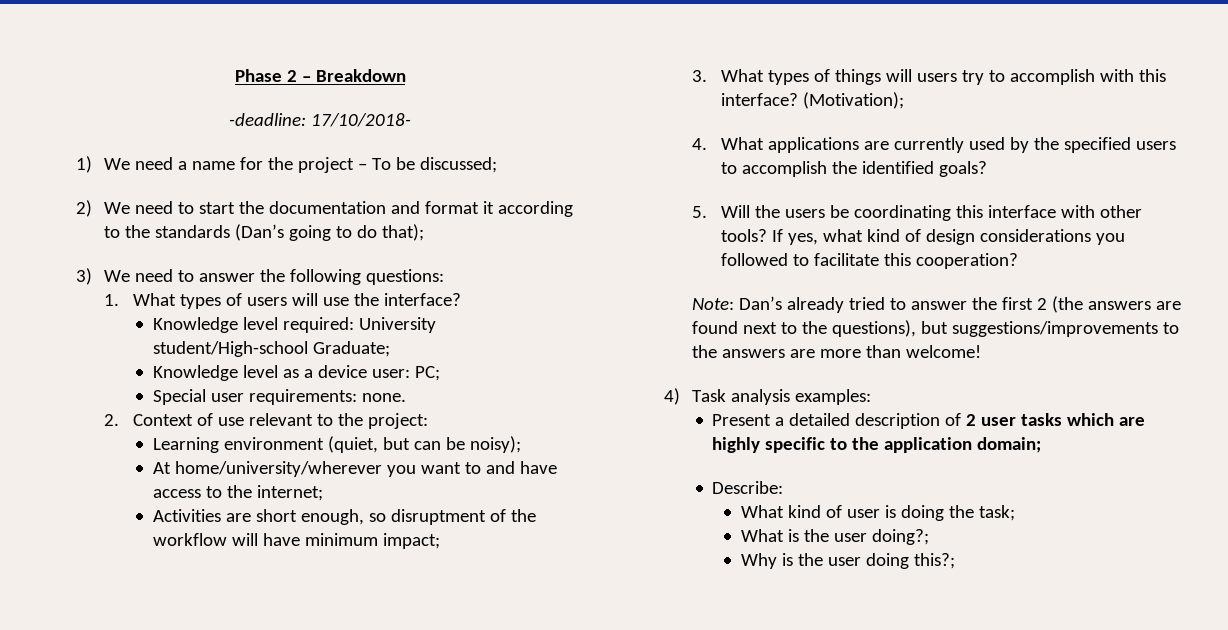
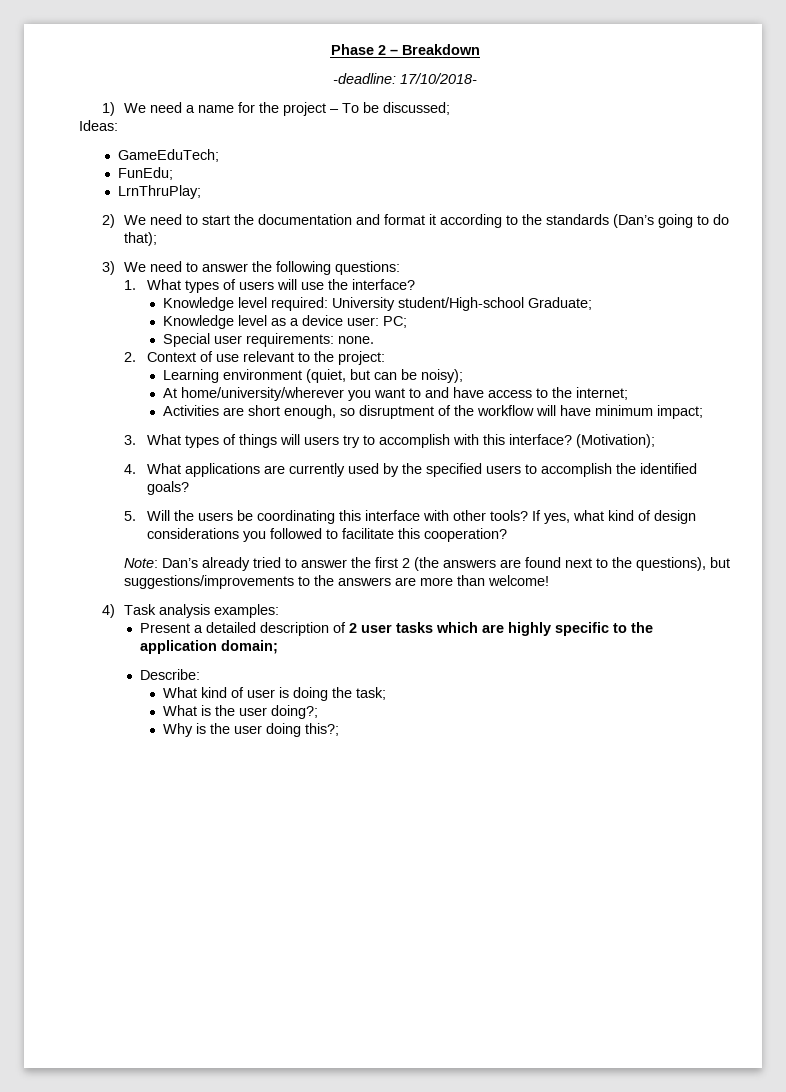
(497, 165) none -> [79,120,118,131] [117,149,219,162] [117,167,173,180] [117,185,201,199] // Ideas: // GameEduTech; // FunEdu; // LrnThruPlay;

